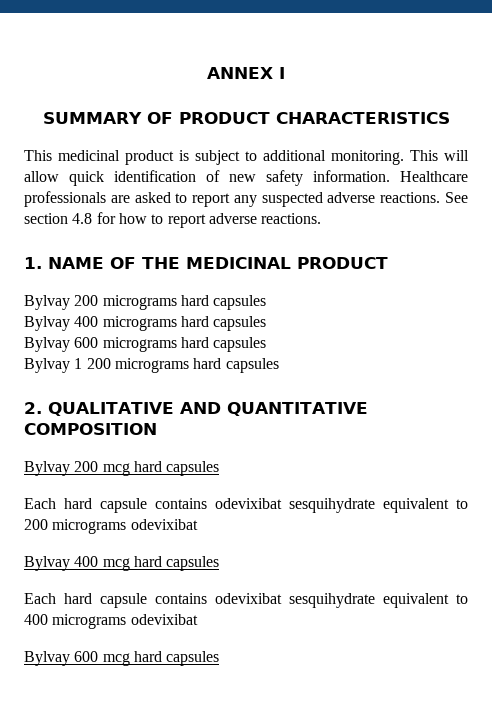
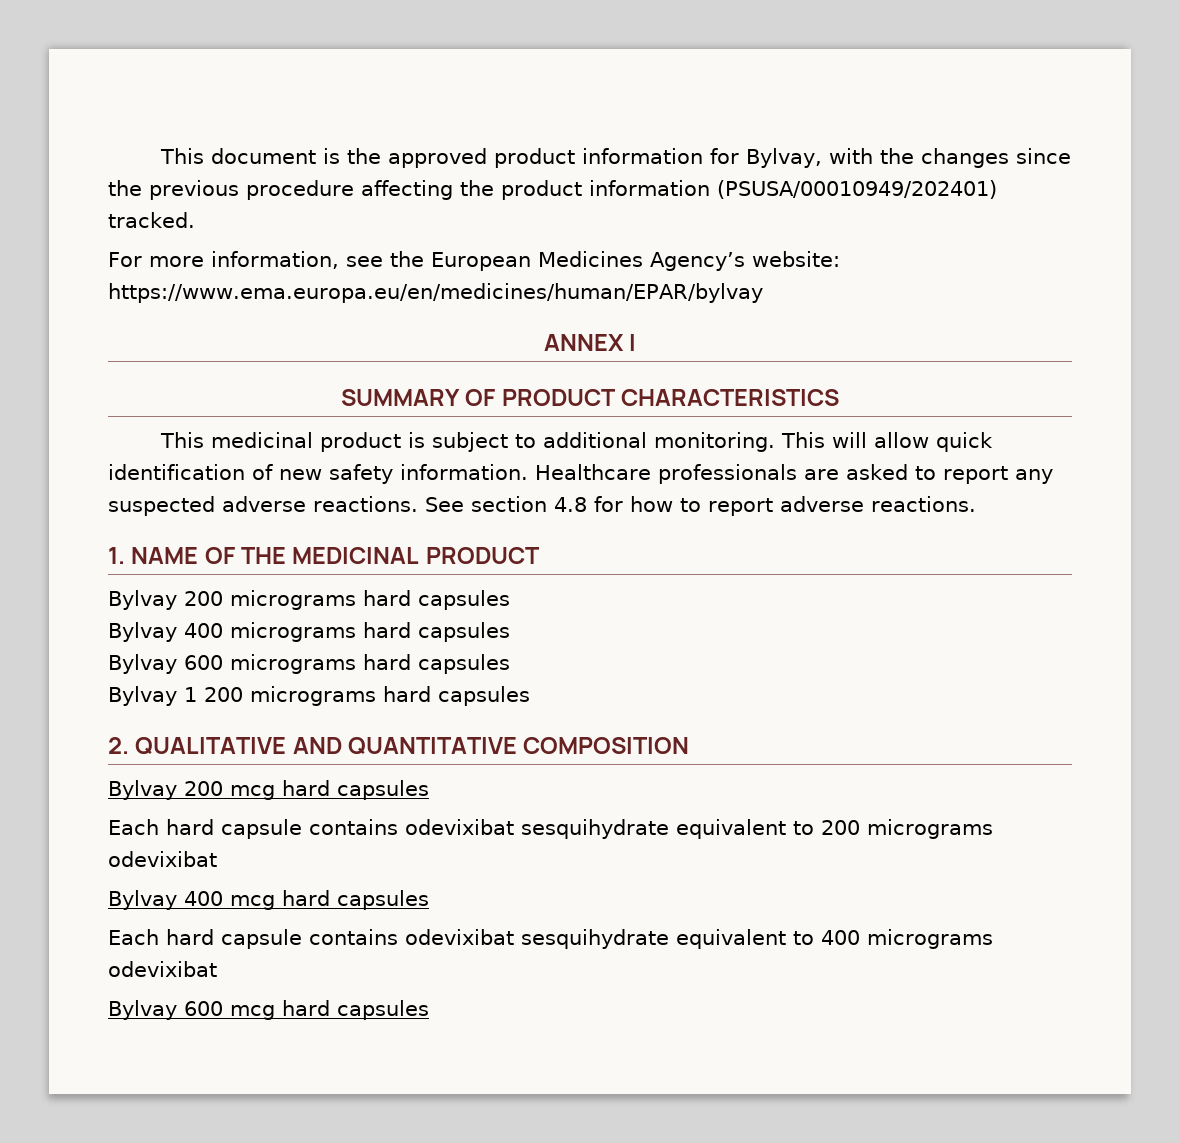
(207, 73) none -> [159,148,1071,168] [108,180,997,200] [108,212,195,228] [108,251,840,271] [108,283,763,303] This document is the approved product information for Bylvay, with the changes since the previous procedure affecting the product information (PSUSA/00010949/202401) tracked. // For more information, see the European Medicines Agency’s website: https://www.ema.europa.eu/en/medicines/human/EPAR/bylvay //

